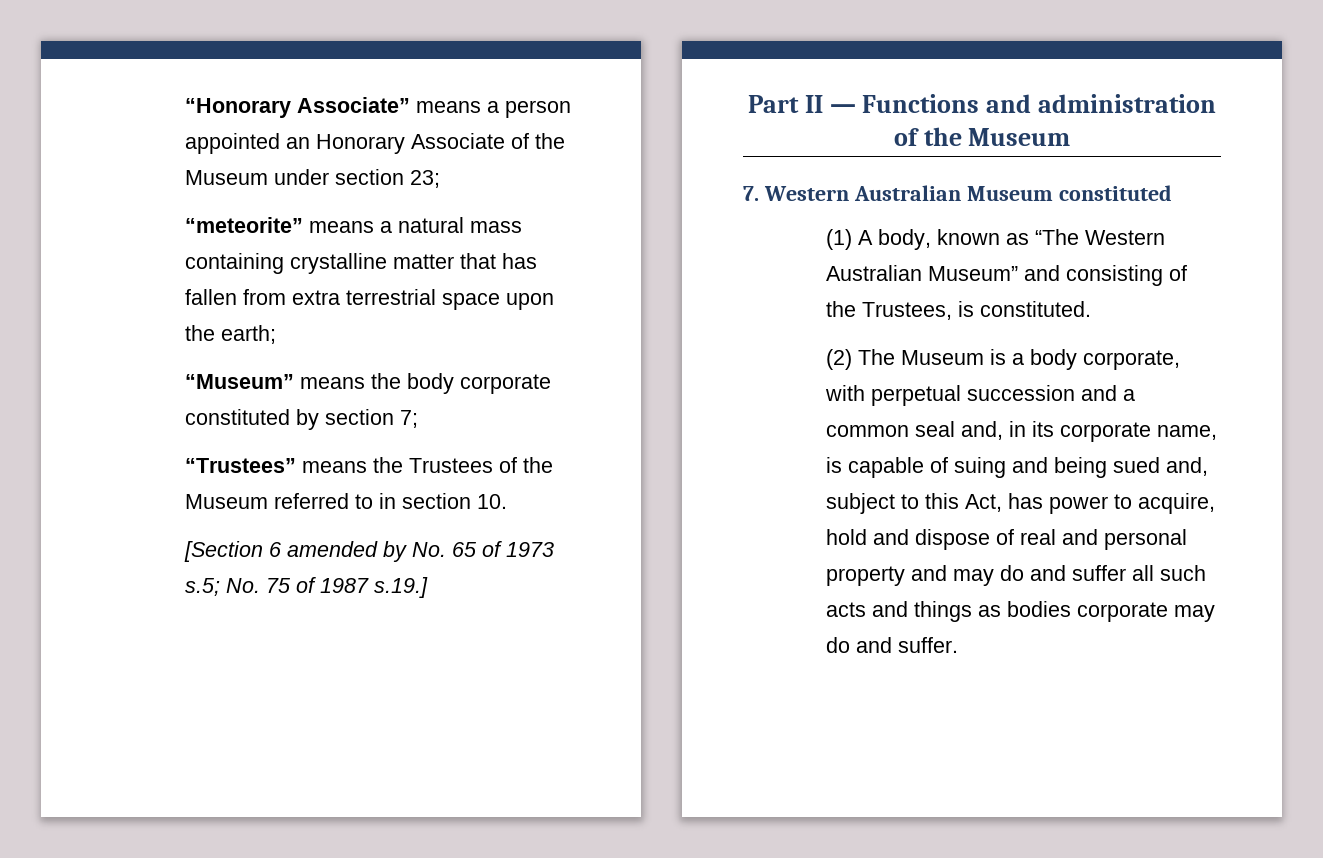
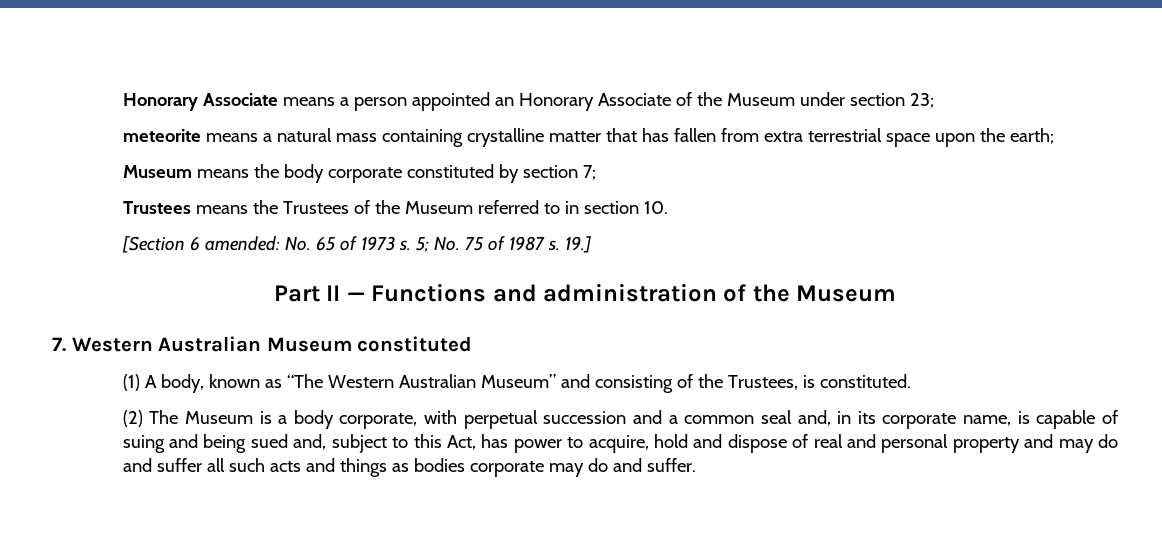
[185,97,411,118] “Honorary Associate” -> [122,93,278,111] Honorary Associate
[185,217,304,233] “meteorite” -> [122,129,201,142] meteorite
[185,374,295,389] “Museum” -> [122,165,192,178] Museum
[185,458,297,473] “Trustees” -> [122,201,191,214] Trustees
[287,541,408,562] amended by -> [204,236,280,251] amended:
[185,578,221,596] s.5; -> [398,237,429,253] s. 5;
[374,577,429,598] s.19.] -> [547,236,591,253] s. 19.]

